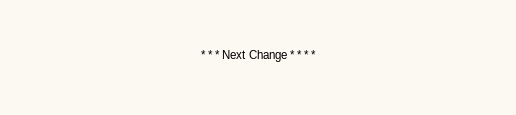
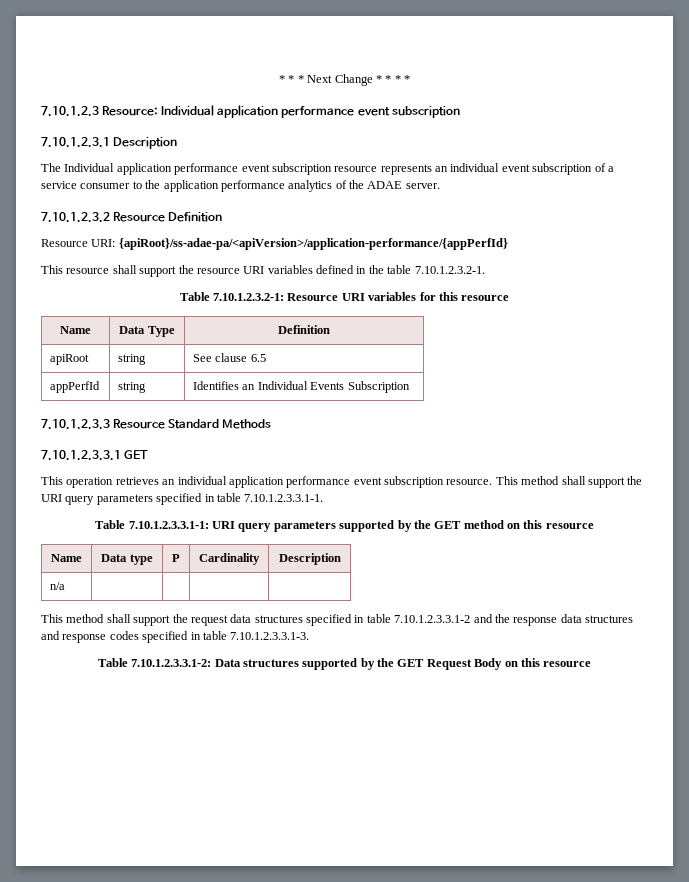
(316, 54) none -> [41,105,460,118] [41,137,178,149] [41,163,614,175] [41,180,440,192] [41,212,223,222] [41,238,508,250] [41,265,485,277] [179,292,510,301] [60,326,91,334] [119,326,175,337] [278,325,330,334] [50,354,90,365] [118,354,147,365] [193,353,266,362] [50,381,101,393] [118,382,147,393] [193,381,410,393] [41,419,272,429] [41,450,149,460] [41,476,643,488] [41,493,324,505] [95,520,594,532] [51,554,82,562] [101,554,153,565] [172,554,180,562] [199,553,260,565] [278,553,341,565] [50,582,66,590] [41,614,633,626] [41,631,310,643] [97,658,592,670] // 7.10.1.2.3 Resource: Individual application performance event subscription // 7.10.1.2.3.1 Description // The Individual application performance event subscription resource represents an individual event subscription of a service consumer to the application performance analytics of the ADAE server. // 7.10.1.2.3.2 Resource Definition // Resource URI: {apiRoot}/ss-adae-pa/<apiVersion>/application-performance/{appPerfId} // This resource shall support the resource URI variables defined in the table 7.10.1.2.3.2-1. // Table 7.10.1.2.3.2-1: Resource URI variables for this resource // Name | Data Type | Definition // apiRoot | string | See clause 6.5 // appPerfId | string | Identifies an Individual Events Subscription // 7.10.1.2.3.3 Resource Standard Methods // 7.10.1.2.3.3.1 GET // This operation retrieves an individual application performance event subscription resource. This method shall support the URI query parameters specified in table 7.10.1.2.3.3.1-1. // Table 7.10.1.2.3.3.1-1: URI query parameters supported by the GET method on this resource // Name | Data type | P | Cardinality | Description // n/a | | | | // This method shall support the request data structures specified in table 7.10.1.2.3.3.1-2 and the response data structures and response codes specified in table 7.10.1.2.3.3.1-3. // Table 7.10.1.2.3.3.1-2: Data structures supported by the GET Request Body on this resource

